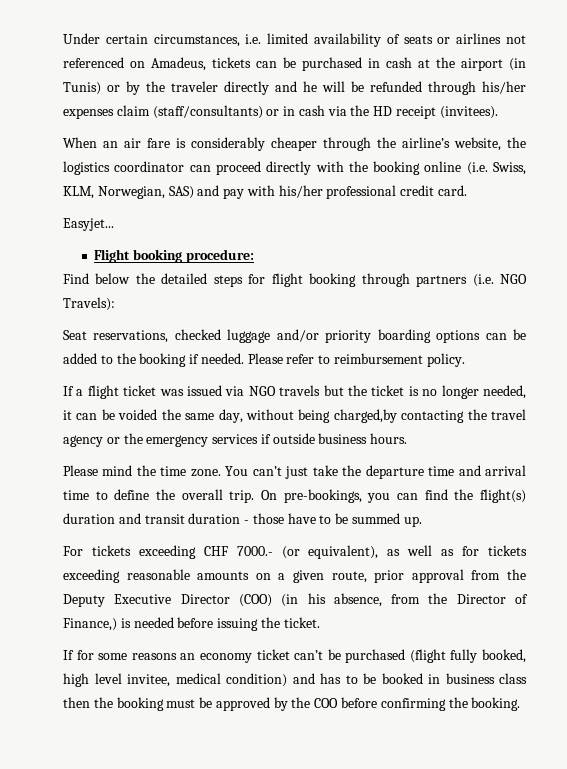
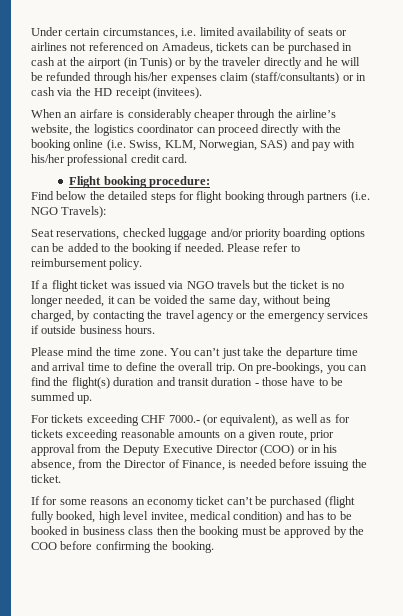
[124,138,170,148] air fare -> [79,109,113,118] airfare
[63,218,114,231] // Easyjet... -> (188, 158) none
[333,409,397,423] charged,by -> [31,310,91,322] charged, by
[281,594,299,607] (in -> [297,445,321,453] or in
[63,618,117,631] Finance,) -> [181,460,225,471] Finance,

